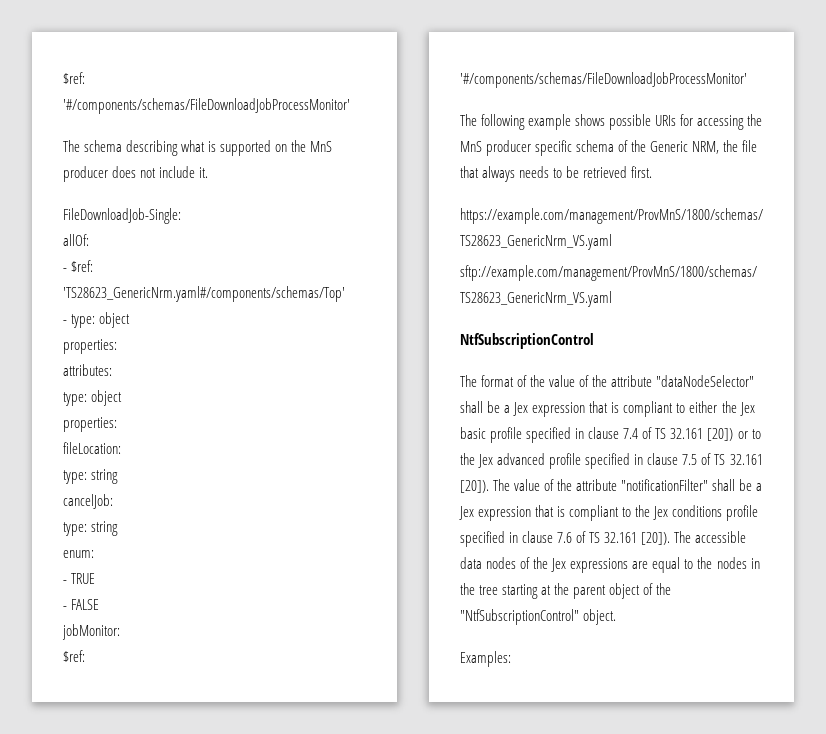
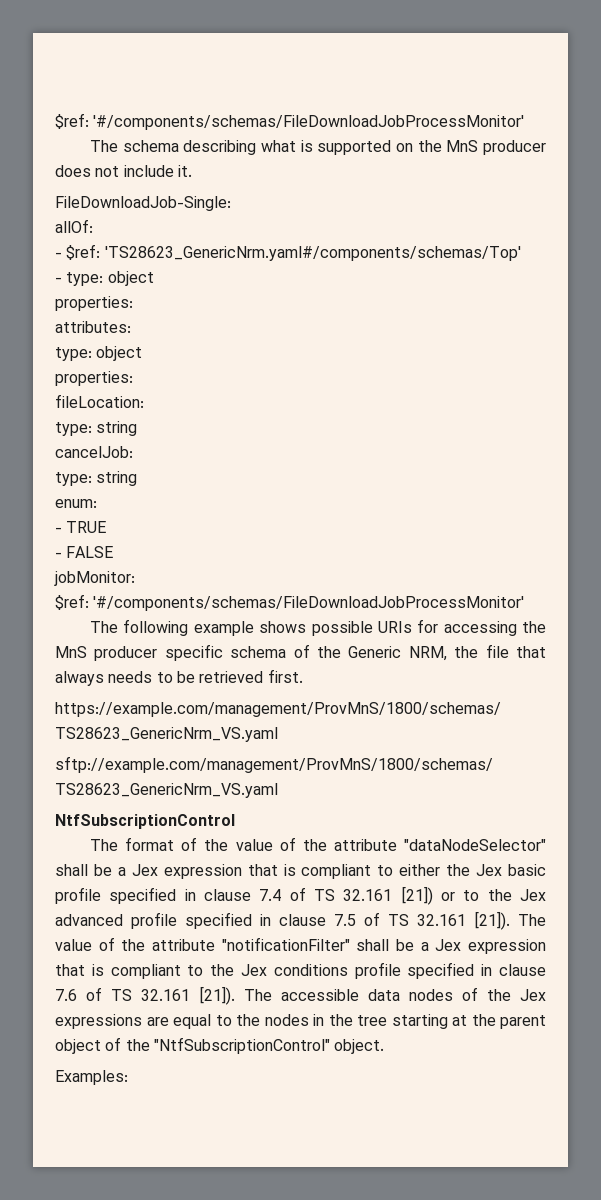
[707,428,734,441] [20]) -> [400,886,433,905] [21])
[460,480,489,493] [20]). -> [474,911,510,930] [21]).
[641,532,671,545] [20]). -> [199,986,235,1005] [21]).

